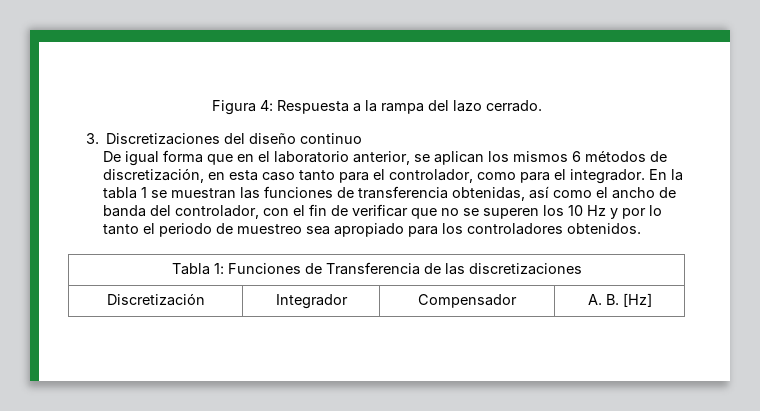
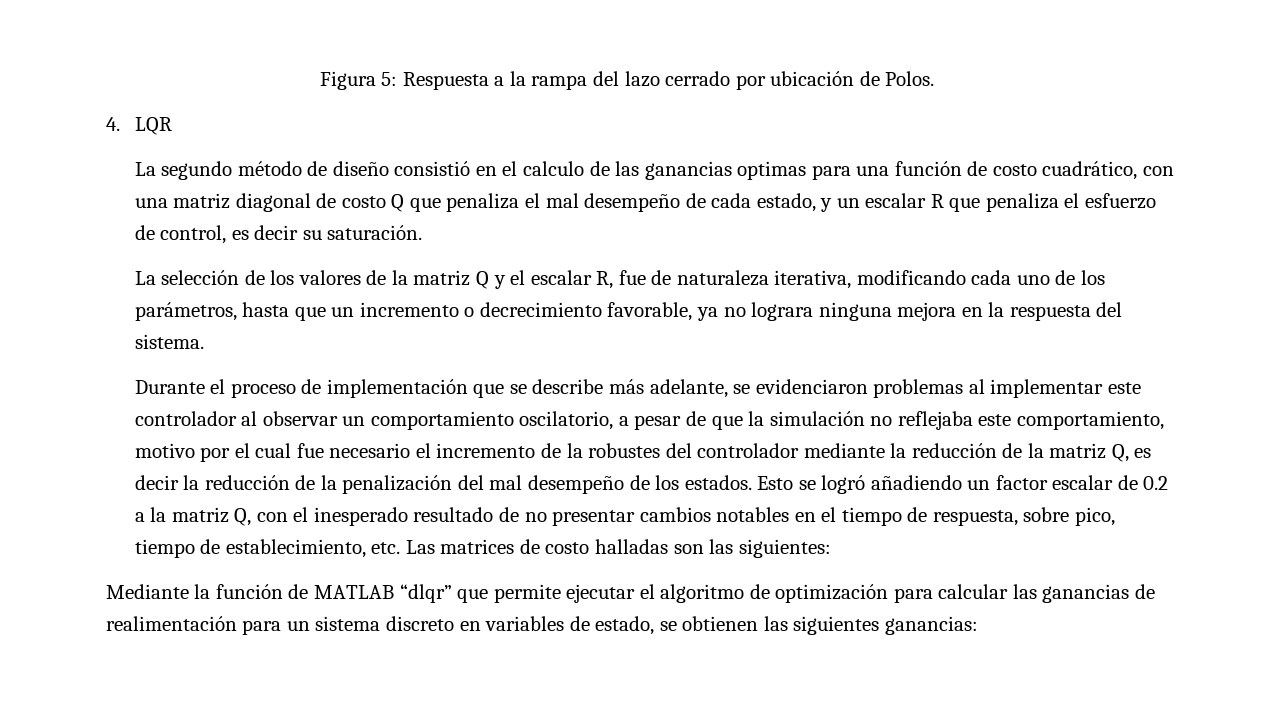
[259,100,273,111] 4: -> [381,72,398,86] 5:
[485,100,542,112] [85,133,362,145] [103,150,668,166] [103,168,684,184] [103,186,677,201] [103,204,663,219] [103,223,642,237] [171,262,582,275] [106,293,205,306] [275,294,348,309] [418,294,517,308] [587,293,652,307] cerrado. // 3. Discretizaciones del diseño continuo // De igual forma que en el laboratorio anterior, se aplican los mismos 6 métodos de discretización, en esta caso tanto para el controlador, como para el integrador. En la tabla 1 se muestran las funciones de transferencia obtenidas, así como el ancho de banda del controlador, con el fin de verificar que no se superen los 10 Hz y por lo tanto el periodo de muestreo sea apropiado para los controladores obtenidos. // Tabla 1: Funciones de Transferencia de las discretizaciones // Discretización | Integrador | Compensador | A. B. [Hz] -> [665,71,935,90] [105,117,172,135] [134,161,1174,180] [134,193,1156,212] [134,225,423,244] [134,270,1105,289] [134,302,1123,321] [134,334,204,349] [134,379,1141,398] [134,411,1164,430] [134,443,1152,462] [134,475,1169,494] [134,507,1115,526] [134,539,831,558] [105,584,1155,603] [105,616,978,635] cerrado por ubicación de Polos. // 4. LQR // La segundo método de diseño consistió en el calculo de las ganancias optimas para una función de costo cuadrático, con una matriz diagonal de costo Q que penaliza el mal desempeño de cada estado, y un escalar R que penaliza el esfuerzo de control, es decir su saturación. // La selección de los valores de la matriz Q y el escalar R, fue de naturaleza iterativa, modificando cada uno de los parámetros, hasta que un incremento o decrecimiento favorable, ya no lograra ninguna mejora en la respuesta del sistema. // Durante el proceso de implementación que se describe más adelante, se evidenciaron problemas al implementar este controlador al observar un comportamiento oscilatorio, a pesar de que la simulación no reflejaba este comportamiento, motivo por el cual fue necesario el incremento de la robustes del controlador mediante la reducción de la matriz Q, es decir la reducción de la penalización del mal desempeño de los estados. Esto se logró añadiendo un factor escalar de 0.2 a la matriz Q, con el inesperado resultado de no presentar cambios notables en el tiempo de respuesta, sobre pico, tiempo de establecimiento, etc. Las matrices de costo halladas son las siguientes: // Mediante la función de MATLAB “dlqr” que permite ejecutar el algoritmo de optimización para calcular las ganancias de realimentación para un sistema discreto en variables de estado, se obtienen las siguientes ganancias:

